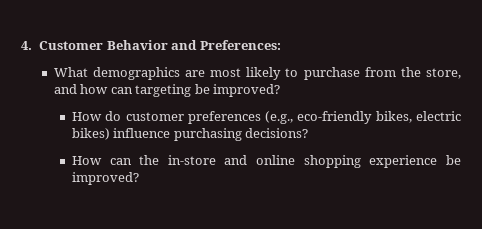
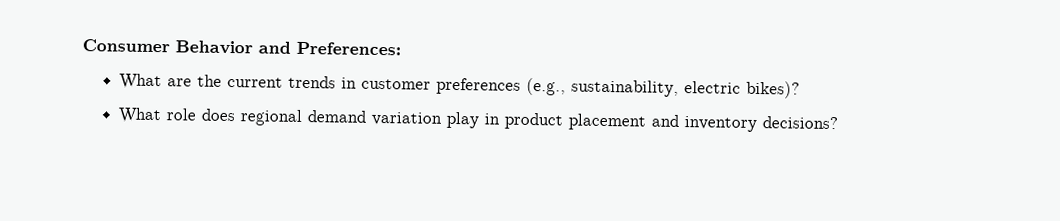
[21,41,104,50] 4. Customer -> [82,39,170,53] Consumer
[92,67,461,80] [53,84,281,97] [71,111,461,124] [71,128,309,141] [71,155,462,168] [71,172,139,185] demographics are most likely to purchase from the store, and how can targeting be improved? // How do customer preferences (e.g., eco-friendly bikes, electric bikes) influence purchasing decisions? // How can the in-store and online shopping experience be improved? -> [166,74,800,99] [117,107,838,133] are the current trends in customer preferences (e.g., sustainability, electric bikes)? // What role does regional demand variation play in product placement and inventory decisions?

